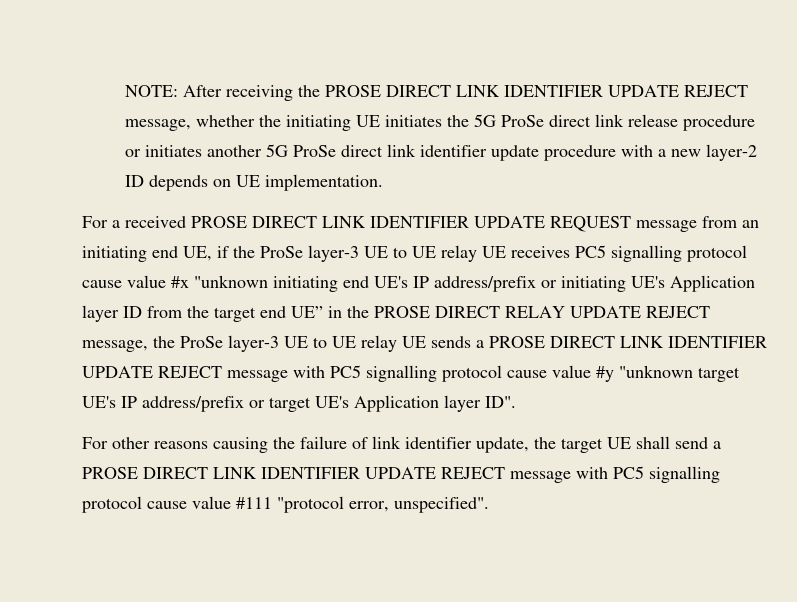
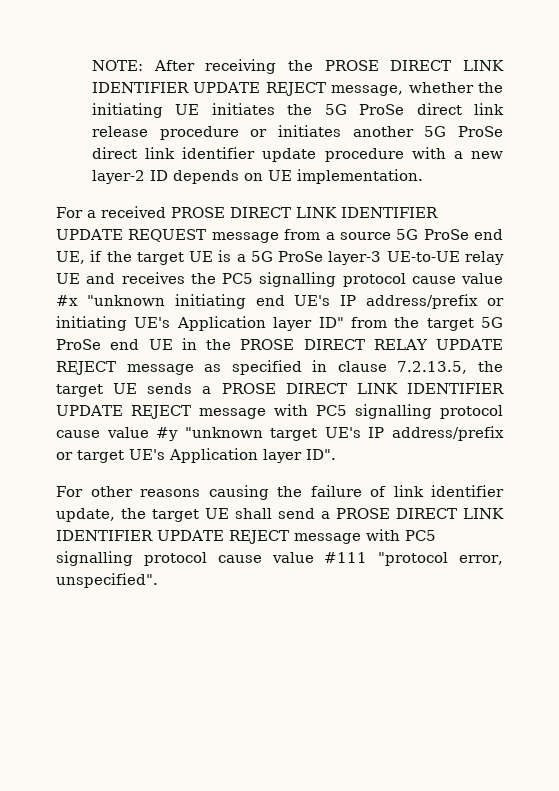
[742,220,759,228] [82,245,570,262] an initiating end UE, if the ProSe layer-3 UE to UE relay UE receives -> [325,229,503,240] [56,250,504,265] [56,272,216,284] a source 5G ProSe end UE, if the target UE is a 5G ProSe layer-3 UE-to-UE relay UE and receives the
[123,306,142,318] ID -> [318,317,344,328] ID"
[260,306,323,318] end UE” -> [481,317,503,328] [56,339,173,350] 5G ProSe end UE
[82,335,397,352] message, the ProSe layer-3 UE to UE relay -> [126,360,503,375] [56,384,103,397] message as specified in clause 7.2.13.5, the target

